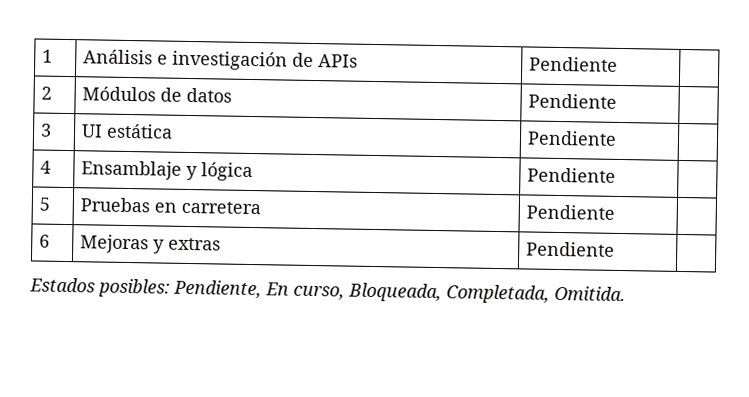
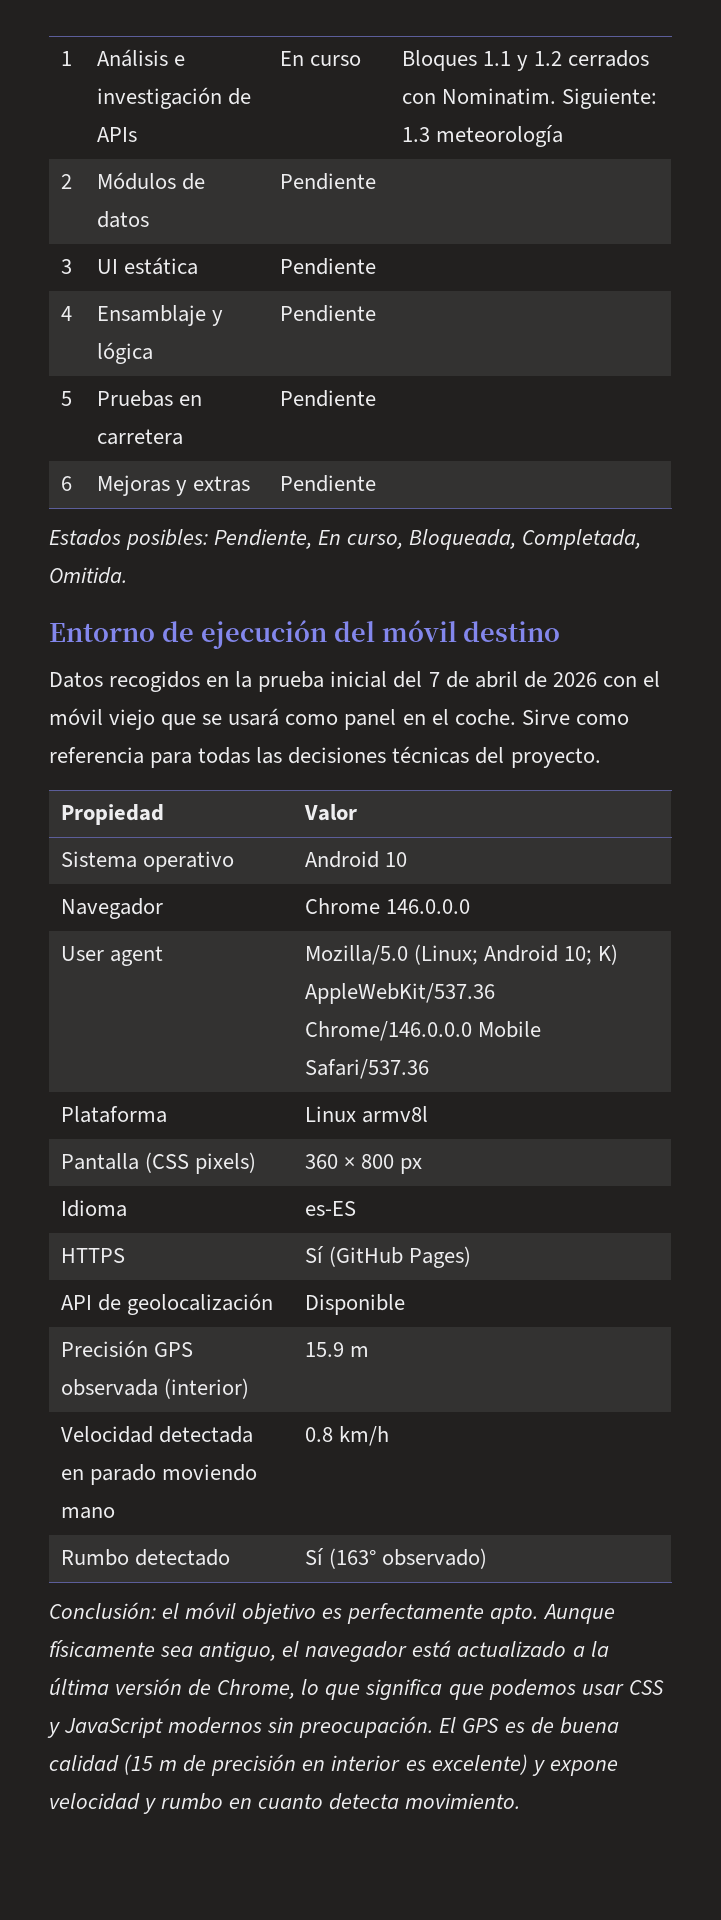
[529,56,619,72] Pendiente | -> [280,51,362,66] [402,50,650,71] [402,88,658,109] [402,125,564,147] En curso | Bloques 1.1 y 1.2 cerrados con Nominatim. Siguiente: 1.3 meteorología
(626, 293) none -> [49,620,561,649] [49,671,660,692] [49,708,629,730] [49,746,601,768] [61,804,165,825] [304,804,358,821] [61,851,235,872] [305,851,408,868] [61,898,164,919] [305,898,471,914] [61,946,164,966] [305,944,619,965] [305,983,496,1004] [305,1021,542,1041] [305,1059,430,1079] [61,1106,168,1123] [305,1106,429,1123] [61,1152,257,1174] [305,1154,423,1174] [61,1200,128,1217] [305,1201,357,1216] [61,1248,126,1263] [305,1246,472,1268] [61,1293,274,1315] [305,1294,406,1315] [61,1340,194,1357] [61,1378,250,1399] [305,1342,370,1357] [61,1426,254,1443] [61,1464,258,1485] [61,1507,116,1519] [305,1426,390,1446] [61,1549,231,1566] [305,1548,488,1569] [49,1602,615,1624] [49,1640,609,1662] [49,1678,664,1700] [47,1716,619,1738] [49,1754,618,1776] [49,1793,521,1814] // Entorno de ejecución del móvil destino // Datos recogidos en la prueba inicial del 7 de abril de 2026 con el móvil viejo que se usará como panel en el coche. Sirve como referencia para todas las decisiones técnicas del proyecto. // Propiedad | Valor // Sistema operativo | Android 10 // Navegador | Chrome 146.0.0.0 // User agent | Mozilla/5.0 (Linux; Android 10; K) AppleWebKit/537.36 Chrome/146.0.0.0 Mobile Safari/537.36 // Plataforma | Linux armv8l // Pantalla (CSS pixels) | 360 × 800 px // Idioma | es-ES // HTTPS | Sí (GitHub Pages) // API de geolocalización | Disponible // Precisión GPS observada (interior) | 15.9 m // Velocidad detectada en parado moviendo mano | 0.8 km/h // Rumbo detectado | Sí (163° observado) // Conclusión: el móvil objetivo es perfectamente apto. Aunque físicamente sea antiguo, el navegador está actualizado a la última versión de Chrome, lo que significa que podemos usar CSS y JavaScript modernos sin preocupación. El GPS es de buena calidad (15 m de precisión en interior es excelente) y expone velocidad y rumbo en cuanto detecta movimiento.

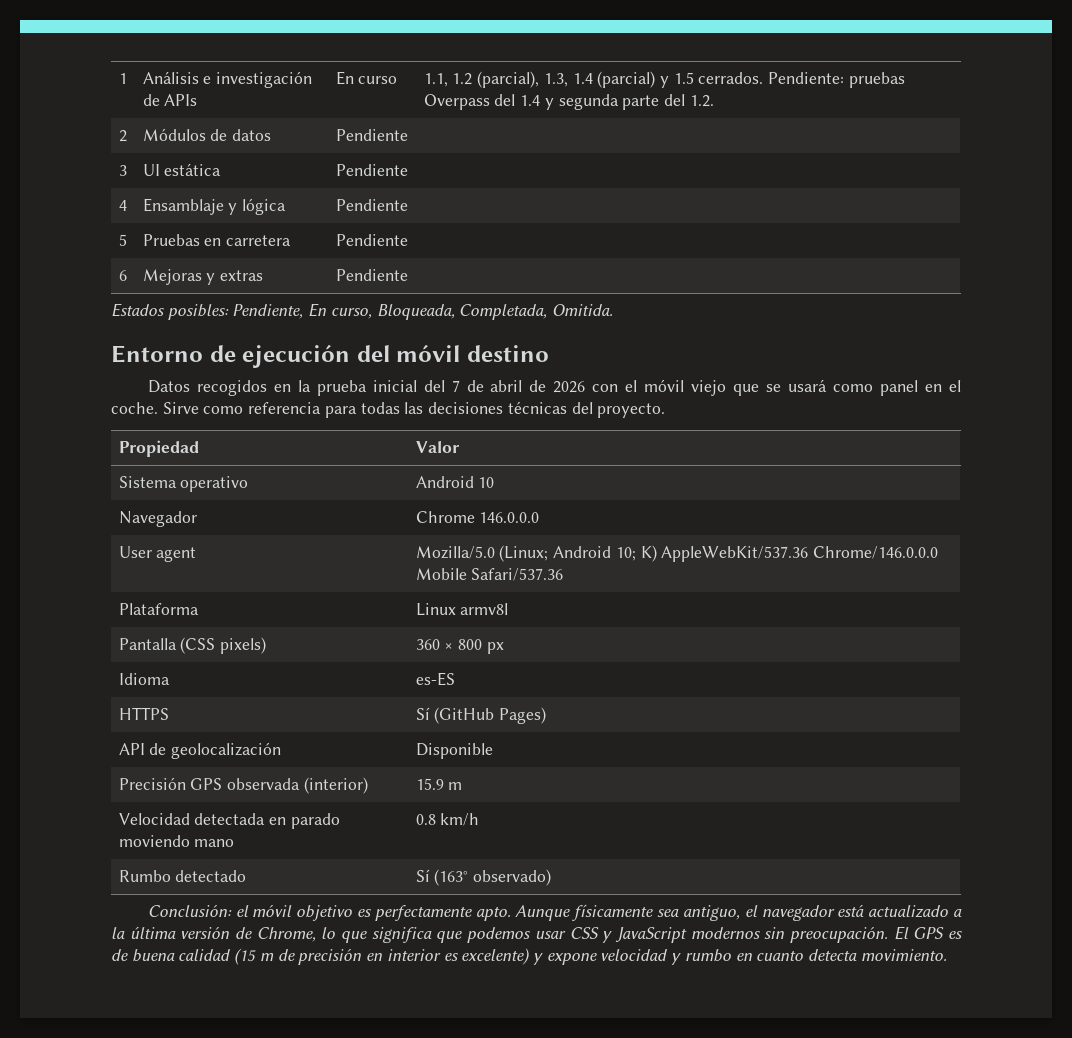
[402,50,650,71] [402,88,658,109] [402,125,564,147] Bloques 1.1 y 1.2 cerrados con Nominatim. Siguiente: 1.3 meteorología -> [423,71,905,88] [423,94,714,110] 1.1, 1.2 (parcial), 1.3, 1.4 (parcial) y 1.5 cerrados. Pendiente: pruebas Overpass del 1.4 y segunda parte del 1.2.

